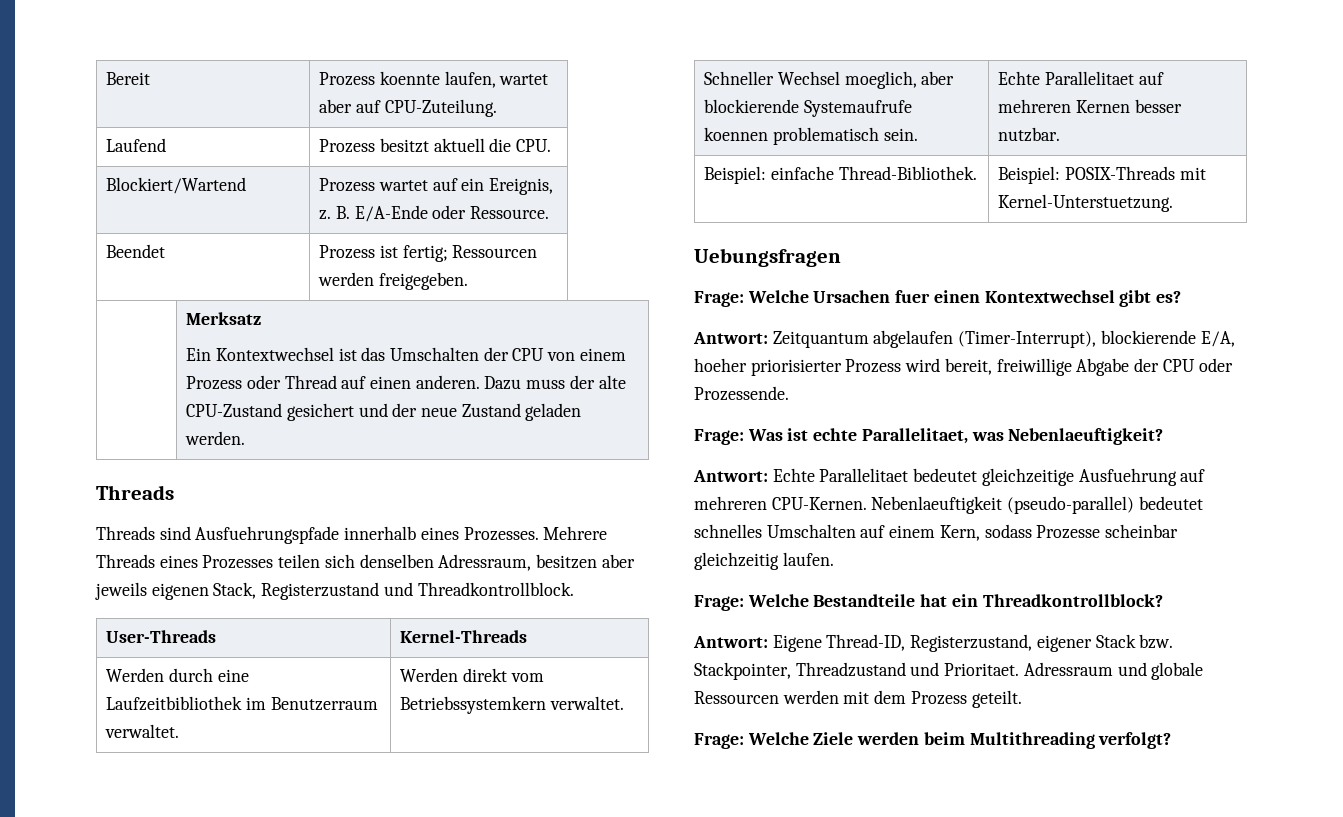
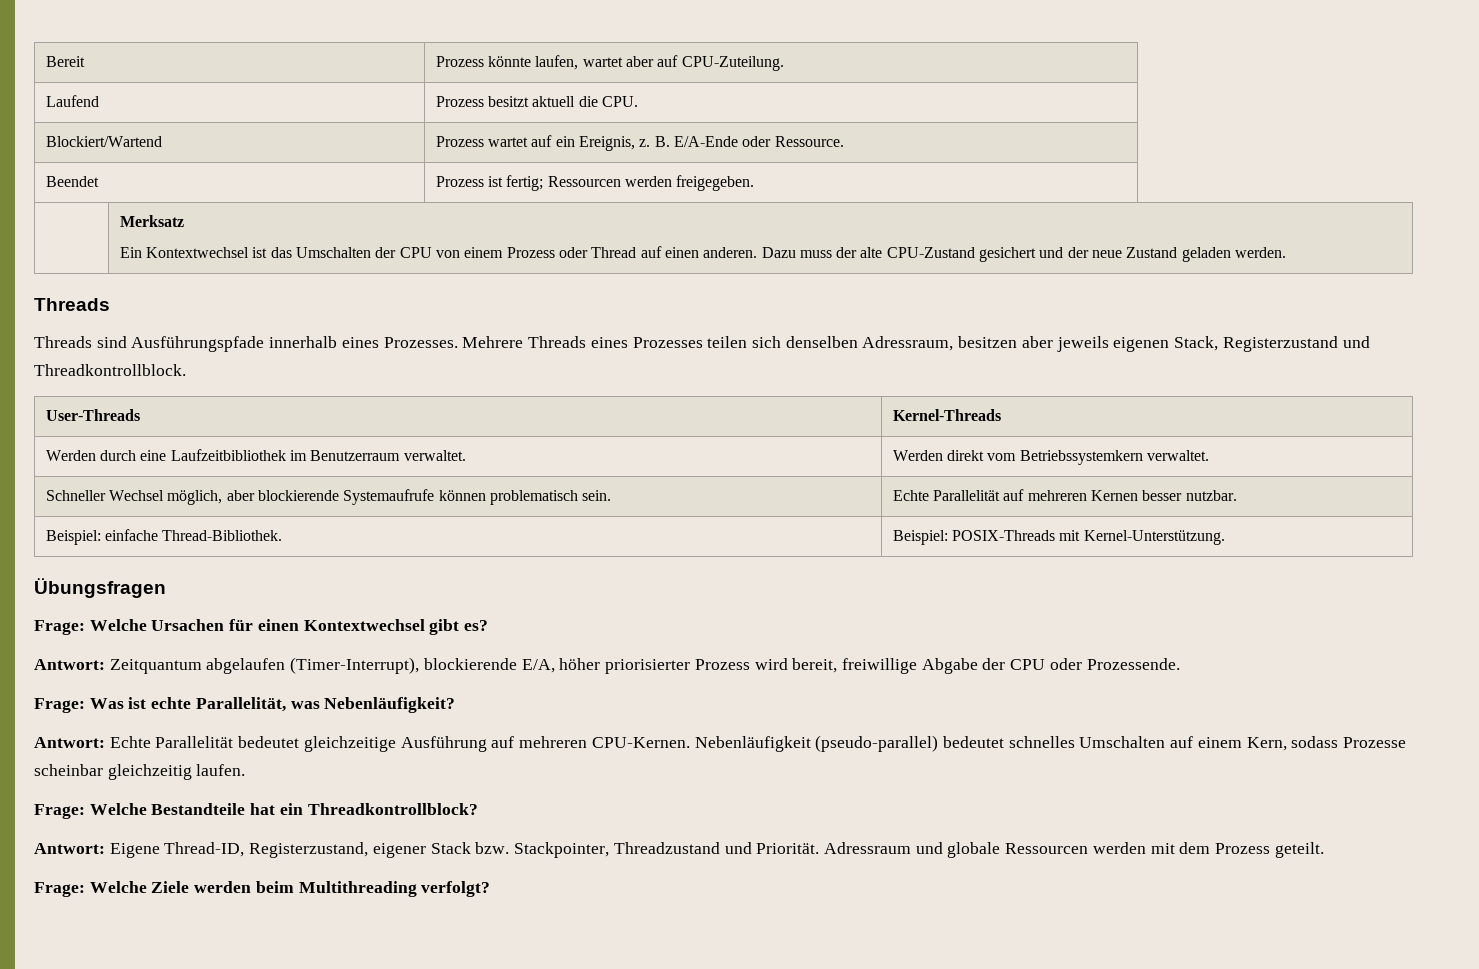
[379,71,440,85] koennte -> [488,56,532,67] könnte
[195,526,340,544] Ausfuehrungspfade -> [131,336,265,352] Ausführungspfade
[844,71,917,89] moeglich, -> [167,490,223,505] möglich,
[704,127,769,141] koennen -> [438,490,486,501] können
[1044,71,1134,85] Parallelitaet -> [933,490,1001,501] Parallelität
[998,194,1174,212] [694,248,841,267] Kernel-Unterstuetzung. // Uebungsfragen -> [1083,530,1225,545] [34,578,166,598] Kernel-Unterstützung. // Übungsfragen
[895,290,931,303] fuer -> [229,619,254,631] für
[694,358,747,372] hoeher -> [559,658,601,670] höher
[861,428,1164,445] Parallelitaet, was Nebenlaeuftigkeit? -> [195,697,456,713] Parallelität, was Nebenläufigkeit?
[819,468,909,482] Parallelitaet -> [155,736,234,748] Parallelität
[1078,468,1177,486] Ausfuehrung -> [400,736,487,752] Ausführung
[871,496,1003,514] Nebenlaeuftigkeit -> [694,736,811,752] Nebenläufigkeit
[944,663,1020,676] Prioritaet. -> [756,843,820,854] Priorität.

